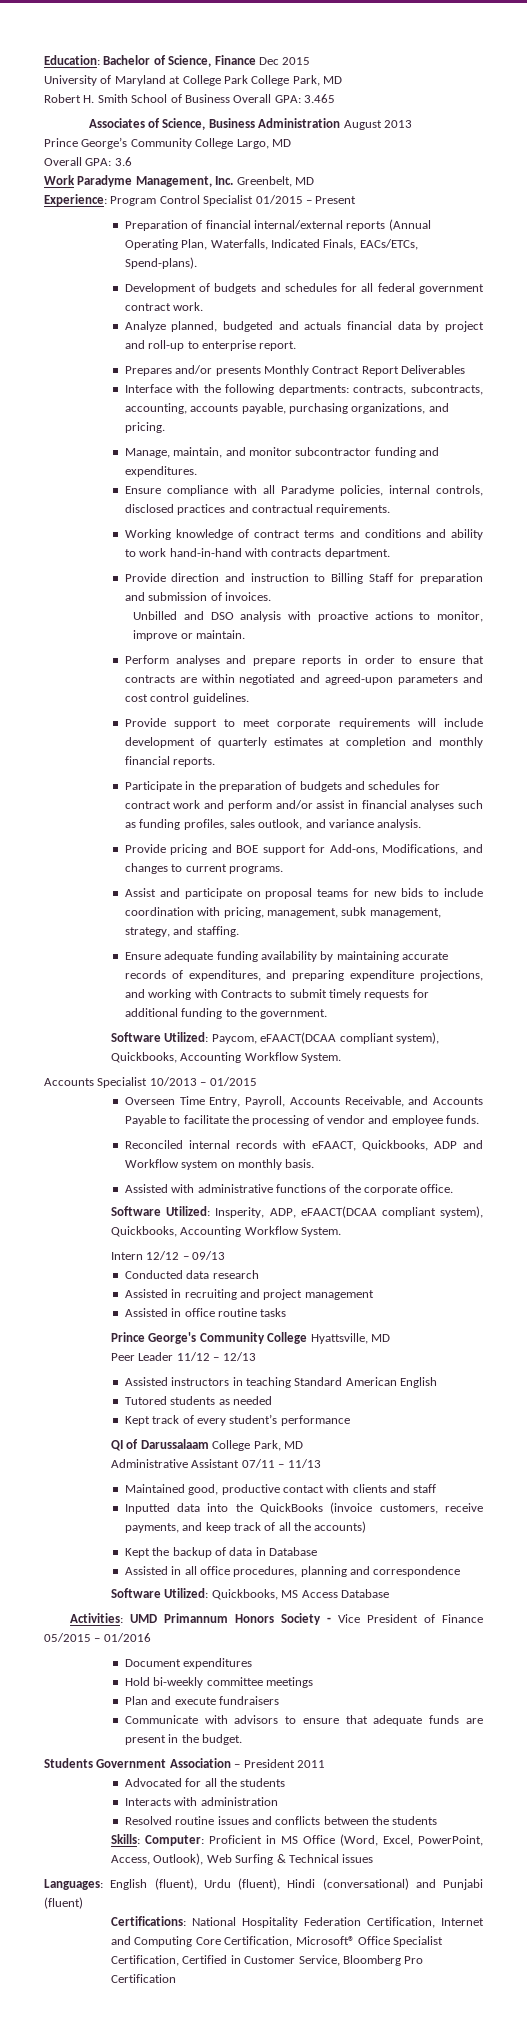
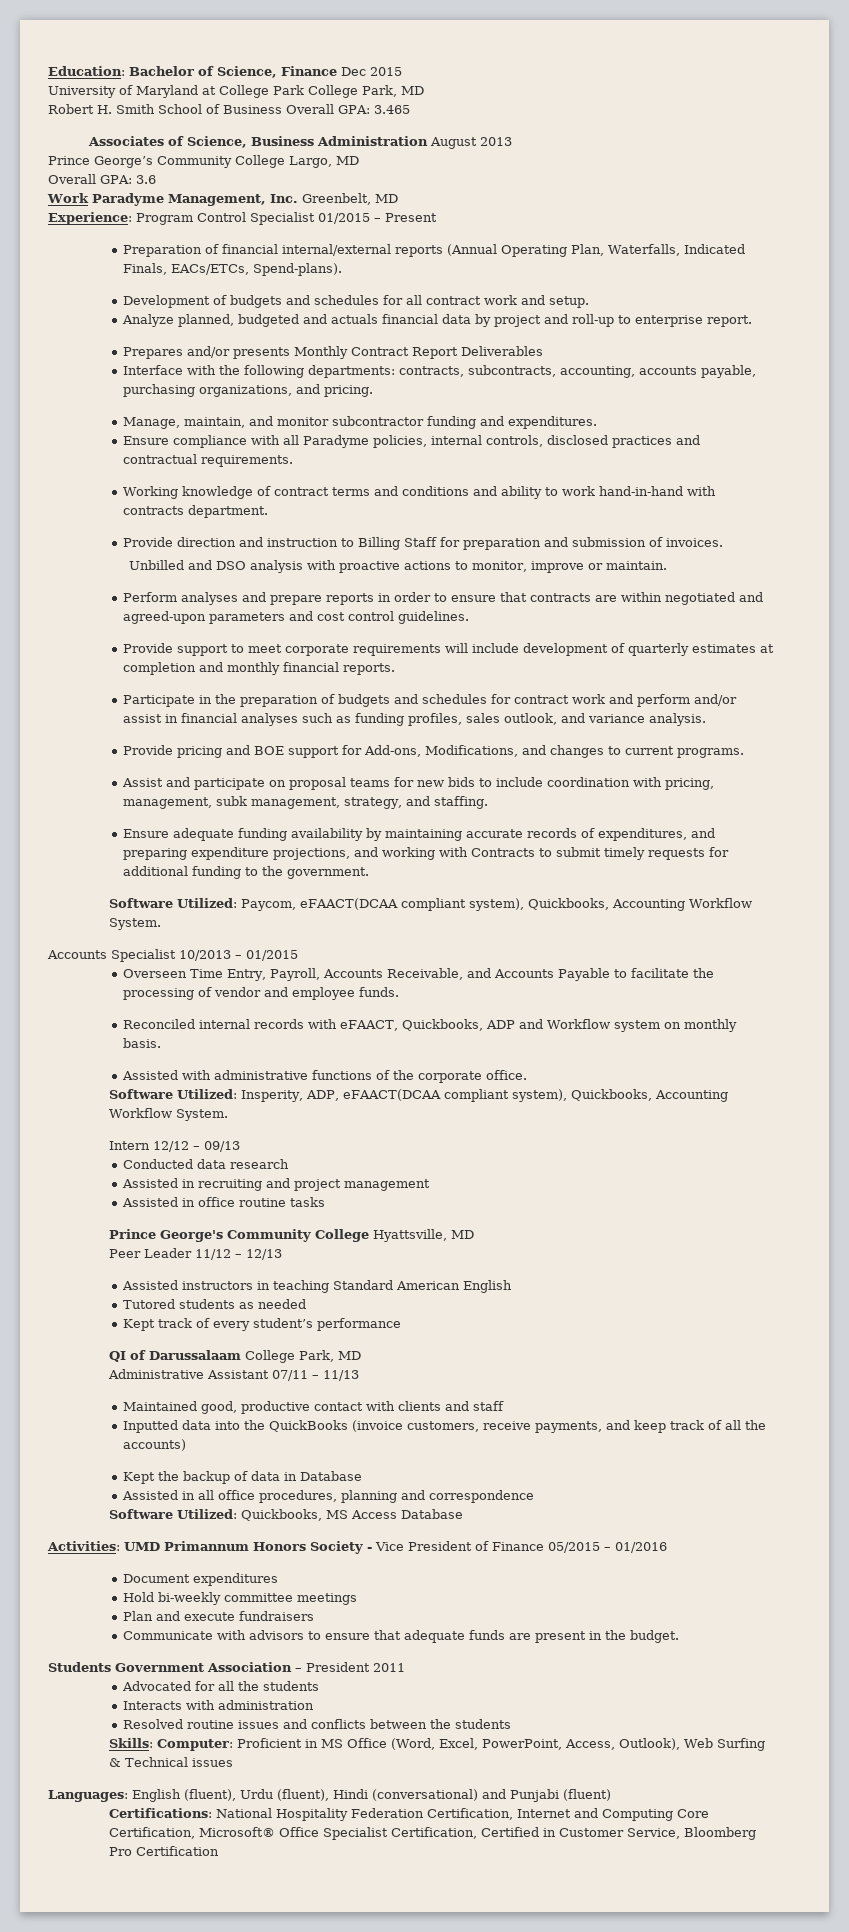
[377,283,485,294] [124,302,204,311] federal government contract work. -> [425,295,589,308] contract work and setup.

